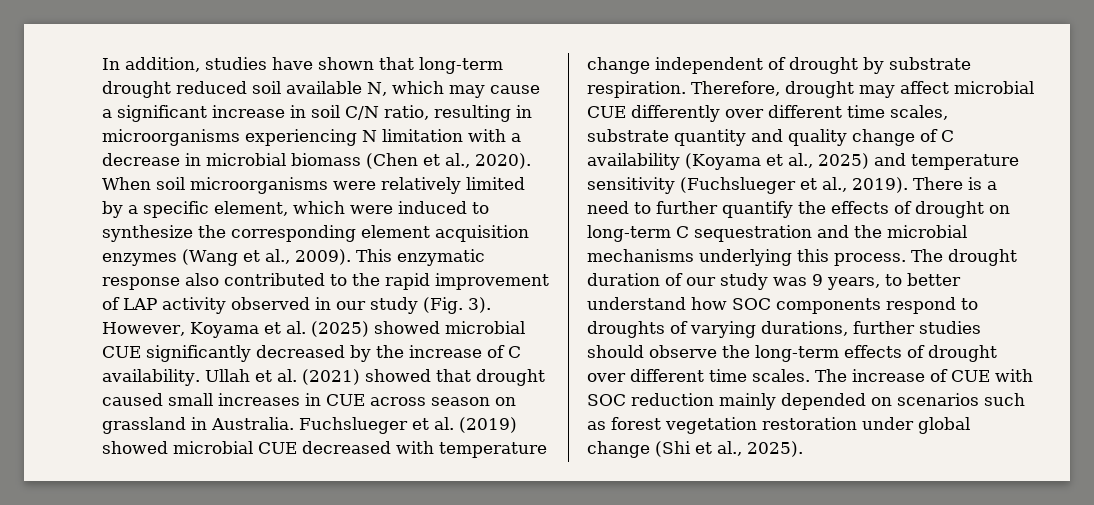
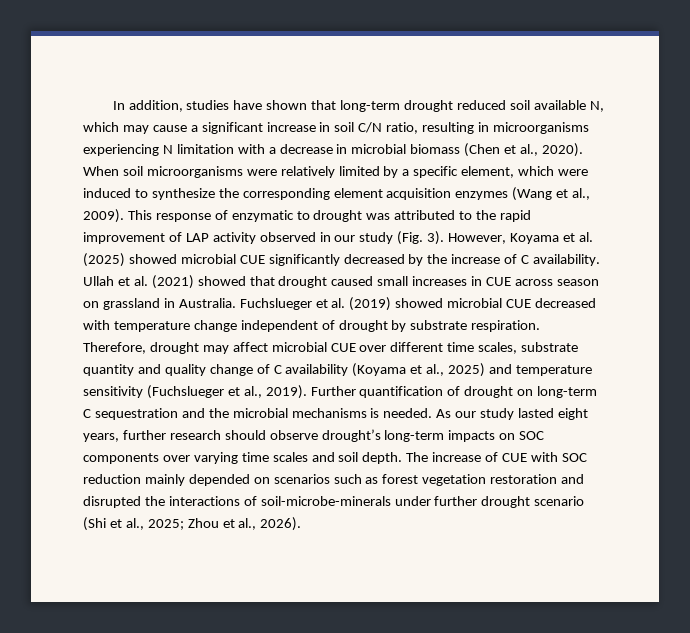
[396,249,485,266] [102,273,325,290] enzymatic response also contributed -> [155,210,456,222] response of enzymatic to drought was attributed
[631,105,720,122] differently -> (356, 347) none
[913,177,997,190] [587,201,889,218] There is a need to further quantify the effects -> [310,386,444,398] Further quantification
[699,249,1017,266] [587,273,961,290] [587,297,978,314] [587,321,981,338] [587,345,997,362] [587,369,810,382] underlying this process. The drought duration of our study was 9 years, to better understand how SOC components respond to droughts of varying durations, further studies should observe the long-term effects of drought over different time scales. -> [370,408,588,420] [83,429,545,442] [83,452,403,464] is needed. As our study lasted eight years, further research should observe drought’s long-term impacts on SOC components over varying time scales and soil depth.
[862,417,970,434] [587,441,803,458] under global change (Shi et al., 2025). -> [561,474,585,484] [83,496,585,508] [83,517,302,531] and disrupted the interactions of soil-microbe-minerals under further drought scenario (Shi et al., 2025; Zhou et al., 2026).

